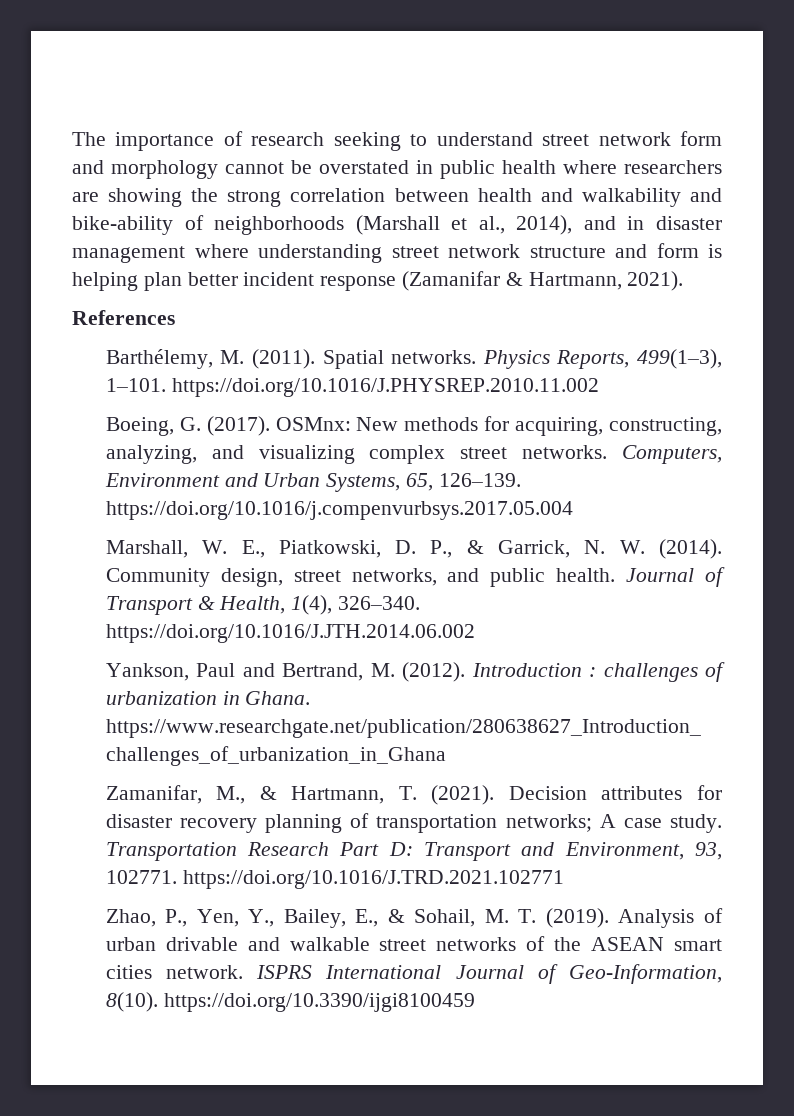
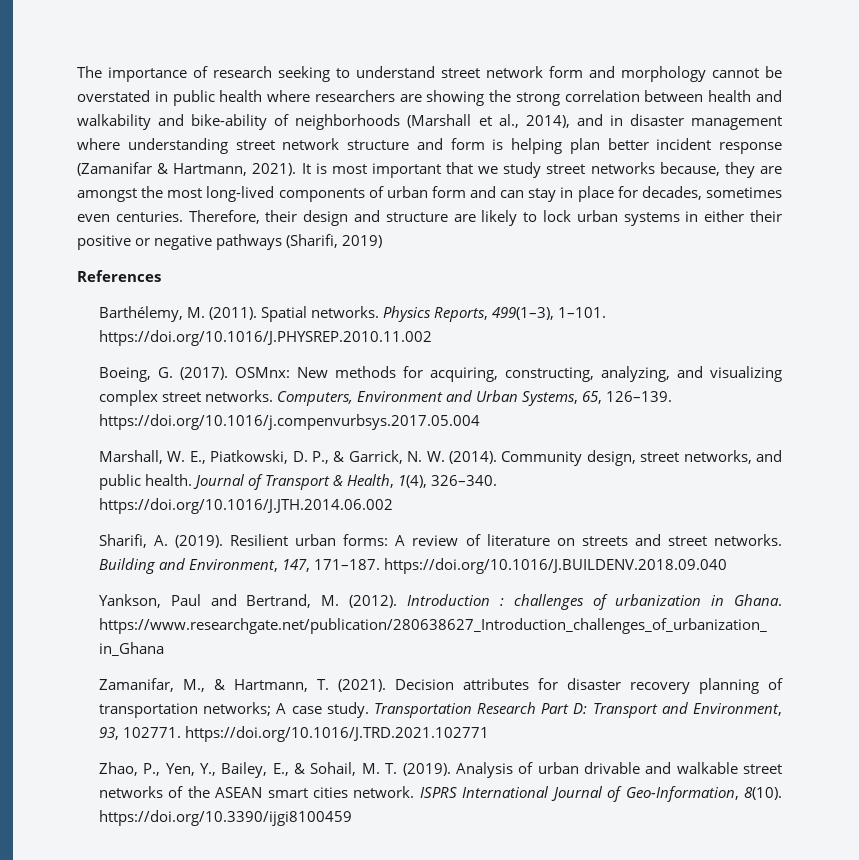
(684, 281) none -> [301,162,782,178] [77,186,782,202] [77,210,782,226] [77,234,383,250] It is most important that we study street networks because, they are amongst the most long-lived components of urban form and can stay in place for decades, sometimes even centuries. Therefore, their design and structure are likely to lock urban systems in either their positive or negative pathways (Sharifi, 2019)
(475, 633) none -> [98,534,783,548] [98,558,728,574] // Sharifi, A. (2019). Resilient urban forms: A review of literature on streets and street networks. Building and Environment, 147, 171–187. https://doi.org/10.1016/J.BUILDENV.2018.09.040

